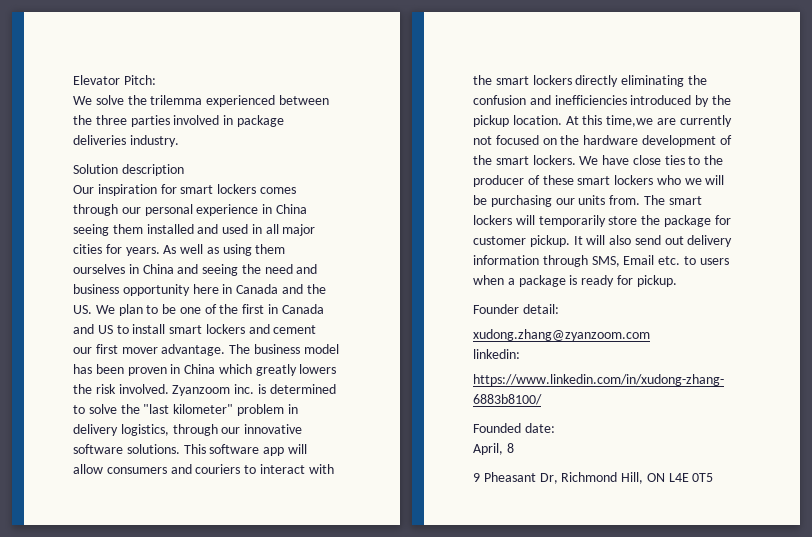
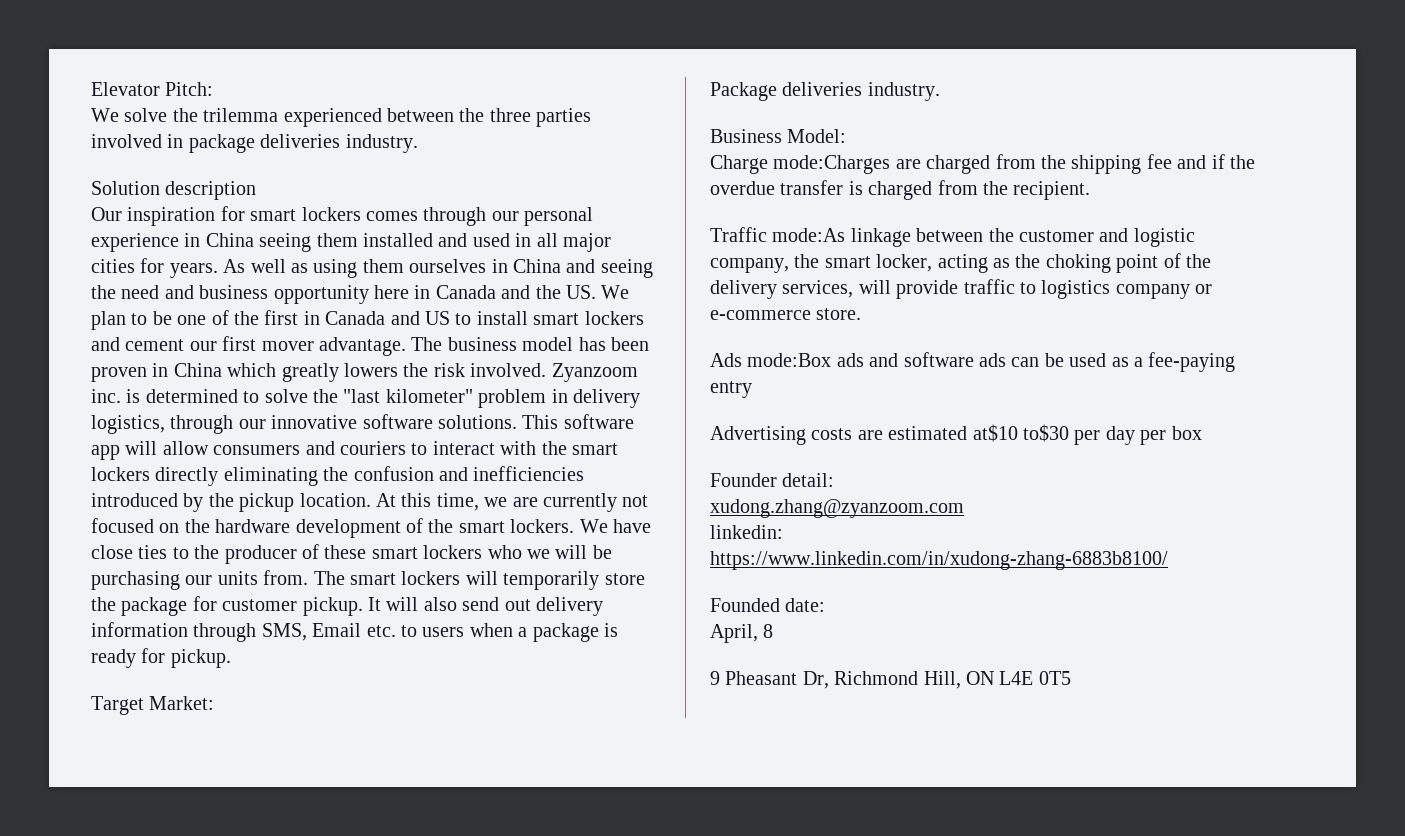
[606,115,654,127] time,we -> [436,493,508,511] time, we
(677, 281) none -> [91,696,215,715] [710,82,940,101] [710,129,847,143] [710,154,1255,174] [710,180,1091,200] [710,227,1195,247] [710,253,1211,273] [710,279,1213,299] [710,308,862,320] [710,352,1236,372] [710,381,752,398] [710,424,1202,445] // Target Market: // Package deliveries industry. // Business Model: // Charge mode:Charges are charged from the shipping fee and if the overdue transfer is charged from the recipient. // Traffic mode:As linkage between the customer and logistic company, the smart locker, acting as the choking point of the delivery services, will provide traffic to logistics company or e-commerce store. // Ads mode:Box ads and software ads can be used as a fee-paying entry // Advertising costs are estimated at$10 to$30 per day per box

